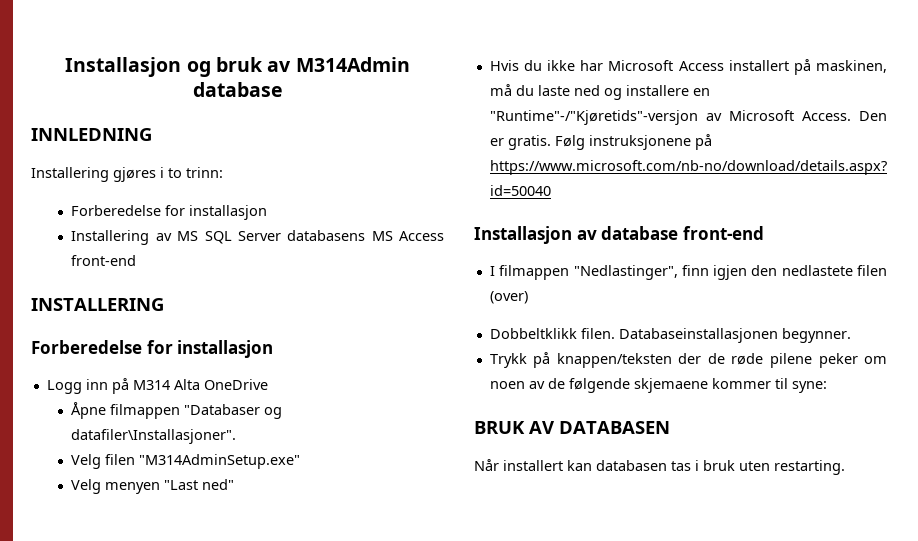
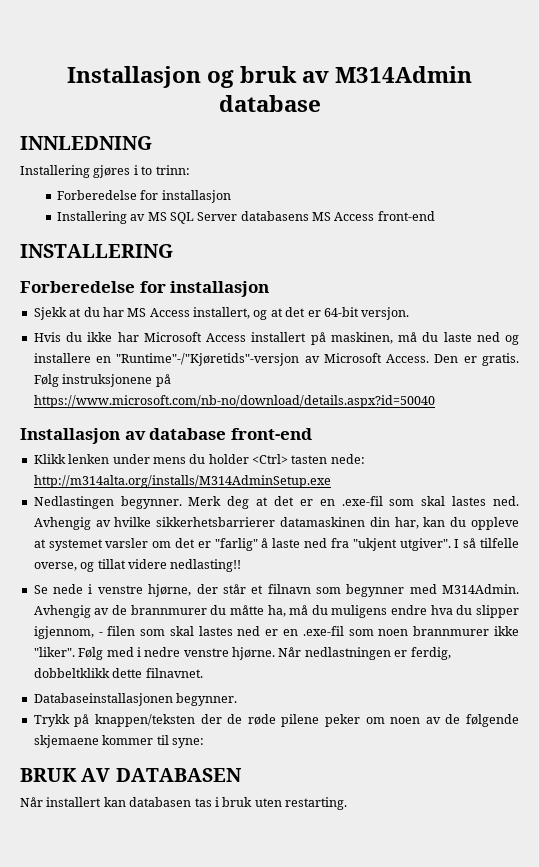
[46,378,268,394] [71,402,283,419] [71,429,237,444] [71,454,301,469] [71,479,235,494] Logg inn på M314 Alta OneDrive // Åpne filmappen "Databaser og datafiler\Installasjoner". // Velg filen "M314AdminSetup.exe" // Velg menyen "Last ned" -> [33,307,410,320] Sjekk at du har MS Access installert, og at det er 64-bit versjon.
[489,265,887,280] [489,291,528,304] [489,328,615,339] I filmappen "Nedlastinger", finn igjen den nedlastete filen (over) // Dobbeltklikk filen. -> [33,454,365,464] [33,475,331,488] [33,496,520,509] [33,517,519,530] [33,538,519,551] [33,559,242,572] [33,584,519,597] [33,605,519,618] [33,626,519,639] [33,647,451,660] [33,668,203,678] Klikk lenken under mens du holder <Ctrl> tasten nede: http://m314alta.org/installs/M314AdminSetup.exe // Nedlastingen begynner. Merk deg at det er en .exe-fil som skal lastes ned. Avhengig av hvilke sikkerhetsbarrierer datamaskinen din har, kan du oppleve at systemet varsler om det er "farlig" å laste ned fra "ukjent utgiver". I så tilfelle overse, og tillat videre nedlasting!! // Se nede i venstre hjørne, der står et filnavn som begynner med M314Admin. Avhengig av de brannmurer du måtte ha, må du muligens endre hva du slipper igjennom, - filen som skal lastes ned er en .exe-fil som noen brannmurer ikke "liker". Følg med i nedre venstre hjørne. Når nedlastningen er ferdig, dobbeltklikk dette filnavnet. //

